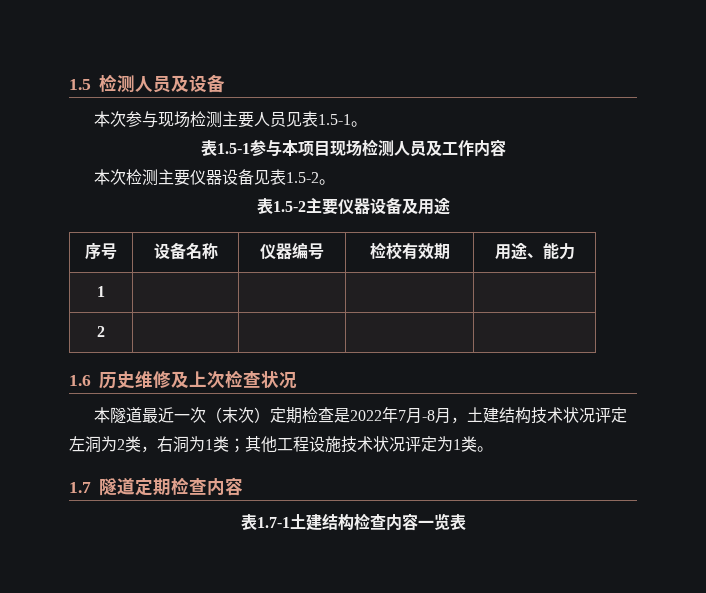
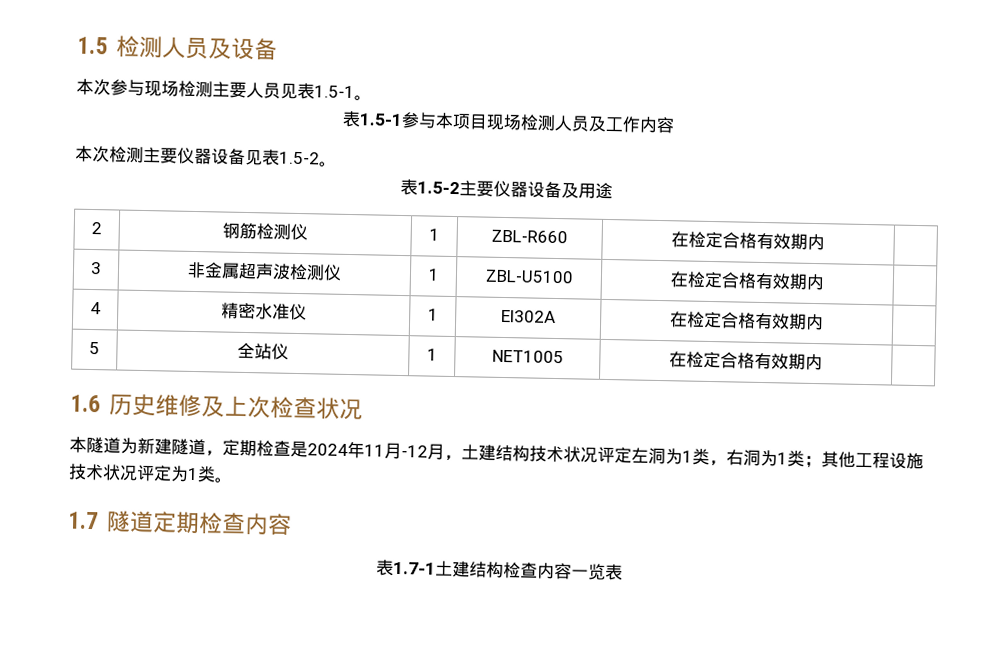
[85,243,117,260] [153,242,218,260] [260,242,324,260] [369,242,450,260] [494,242,575,260] [97,286,105,297] [97,326,105,337] 序号 | 设备名称 | 仪器编号 | 检校有效期 | 用途、能力 // 1 | | | | // 2 | | | -> [91,221,102,235] [222,222,308,241] [428,228,440,241] [491,229,568,244] [671,231,825,251] [90,261,102,275] [187,261,342,281] [427,268,440,281] [484,269,574,284] [670,271,825,291] [90,301,101,315] [221,302,307,321] [427,308,439,321] [501,309,556,323] [669,311,824,331] [89,341,100,355] [237,342,289,360] [426,348,438,361] [491,349,564,364] [669,351,823,371] 2 | 钢筋检测仪 | 1 | ZBL-R660 | 在检定合格有效期内 | // 3 | 非金属超声波检测仪 | 1 | ZBL-U5100 | 在检定合格有效期内 | // 4 | 精密水准仪 | 1 | El302A | 在检定合格有效期内 | // 5 | 全站仪 | 1 | NET1005 | 在检定合格有效期内
[142,407,436,424] 最近一次（末次）定期检查是2022年7月-8 -> [120,437,428,460] 为新建隧道，定期检查是2024年11月-12
[117,439,125,450] 2 -> [682,450,693,463] 1

